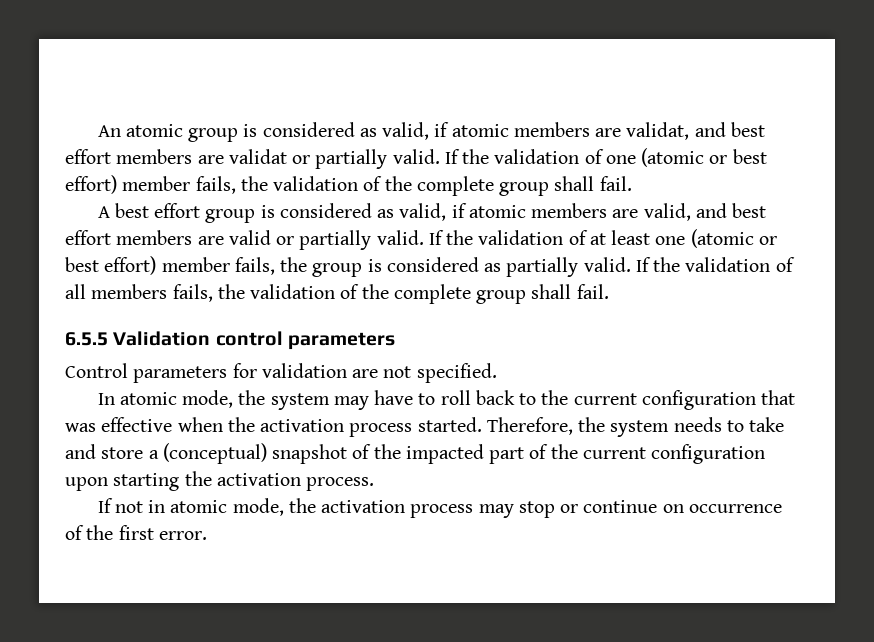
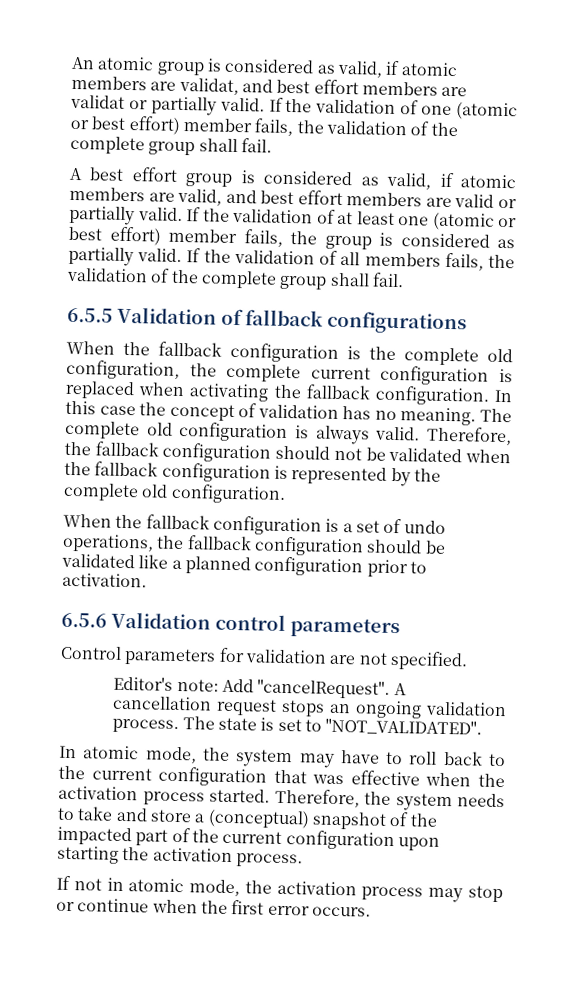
(211, 338) none -> [221,308,467,335] [66,340,513,366] [66,359,514,386] [65,380,513,406] [65,400,512,426] [65,420,513,446] [64,441,512,464] [64,461,441,487] [63,482,286,504] [63,513,446,536] [62,533,446,557] [61,553,427,578] [62,572,147,588] [61,611,211,630] of fallback configurations // When the fallback configuration is the complete old configuration, the complete current configuration is replaced when activating the fallback configuration. In this case the concept of validation has no meaning. The complete old configuration is always valid. Therefore, the fallback configuration should not be validated when the fallback configuration is represented by the complete old configuration. // When the fallback configuration is a set of undo operations, the fallback configuration should be validated like a planned configuration prior to activation. // 6.5.6 Validation
(497, 373) none -> [113,676,407,699] [112,695,508,719] [112,716,483,736] // Editor's note: Add "cancelRequest". A cancellation request stops an ongoing validation process. The state is set to "NOT_VALIDATED".
[662,504,783,513] [65,525,207,540] on occurrence of the first error. -> [151,899,371,917] when the first error occurs.

